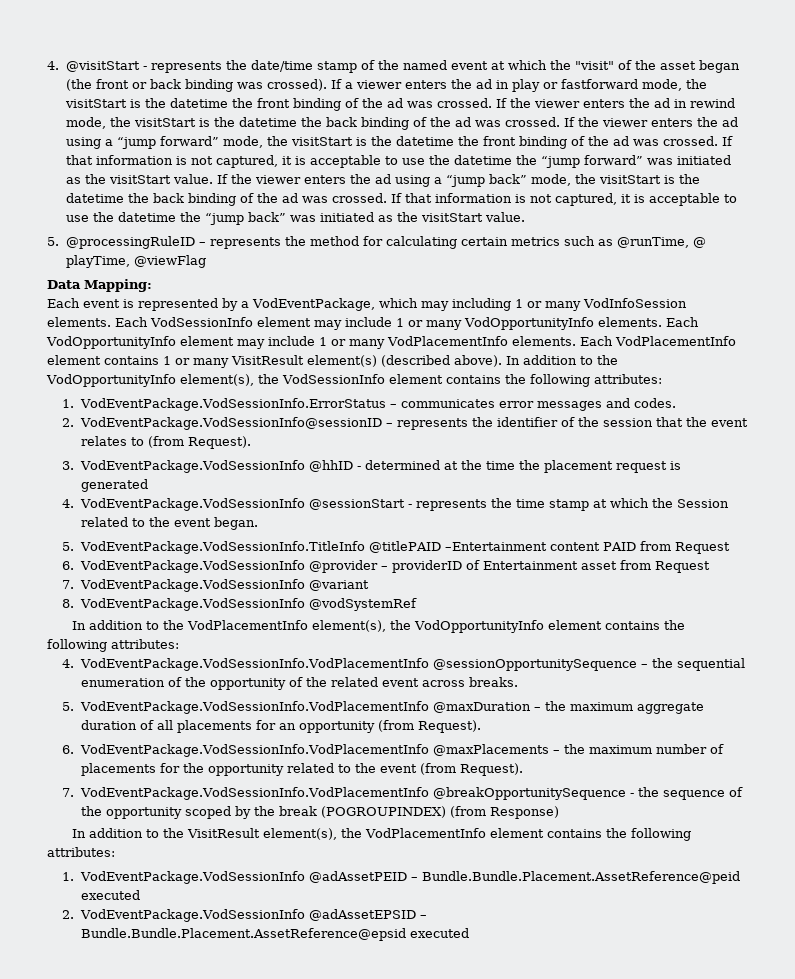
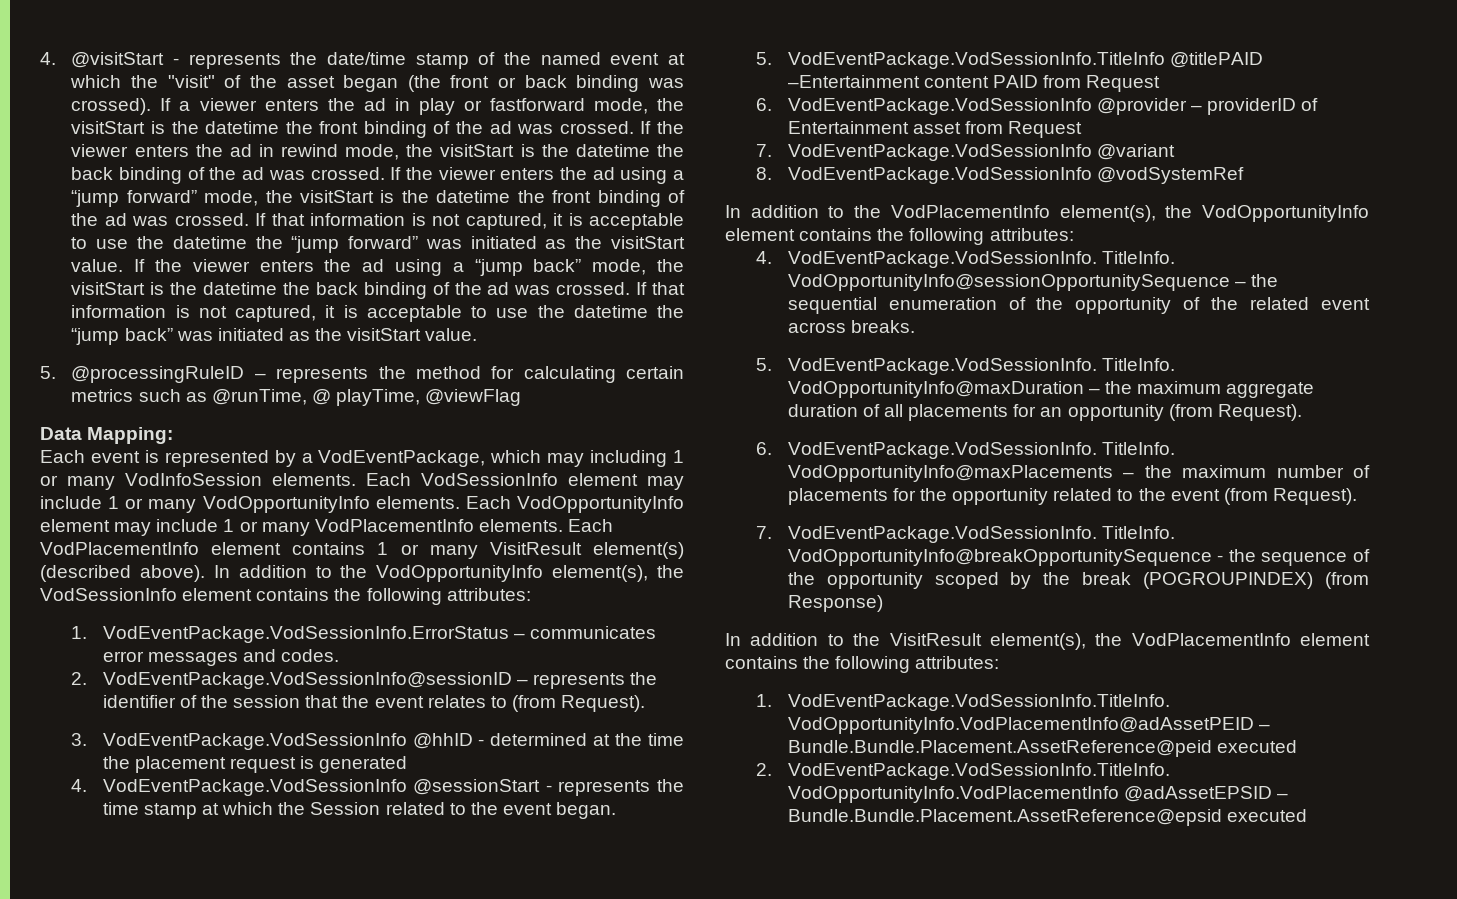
[79,658,637,671] VodEventPackage.VodSessionInfo.VodPlacementInfo @sessionOpportunitySequence -> [787,251,1175,268] [787,274,1230,291] VodEventPackage.VodSessionInfo. TitleInfo. VodOpportunityInfo@sessionOpportunitySequence
[79,701,531,714] VodEventPackage.VodSessionInfo.VodPlacementInfo @maxDuration -> [787,358,1175,375] [787,381,1084,398] VodEventPackage.VodSessionInfo. TitleInfo. VodOpportunityInfo@maxDuration
[79,744,549,757] VodEventPackage.VodSessionInfo.VodPlacementInfo @maxPlacements -> [787,442,1175,459] [787,465,1113,482] VodEventPackage.VodSessionInfo. TitleInfo. VodOpportunityInfo@maxPlacements
[79,787,626,800] VodEventPackage.VodSessionInfo.VodPlacementInfo @breakOpportunitySequence -> [787,526,1175,543] [787,549,1212,566] VodEventPackage.VodSessionInfo. TitleInfo. VodOpportunityInfo@breakOpportunitySequence
[79,871,407,884] VodEventPackage.VodSessionInfo @adAssetPEID -> [787,694,1170,711] [787,717,1254,734] VodEventPackage.VodSessionInfo.TitleInfo. VodOpportunityInfo.VodPlacementInfo@adAssetPEID
[79,909,305,922] VodEventPackage.VodSessionInfo -> [787,763,1170,780] [787,786,1119,803] VodEventPackage.VodSessionInfo.TitleInfo. VodOpportunityInfo.VodPlacementInfo

